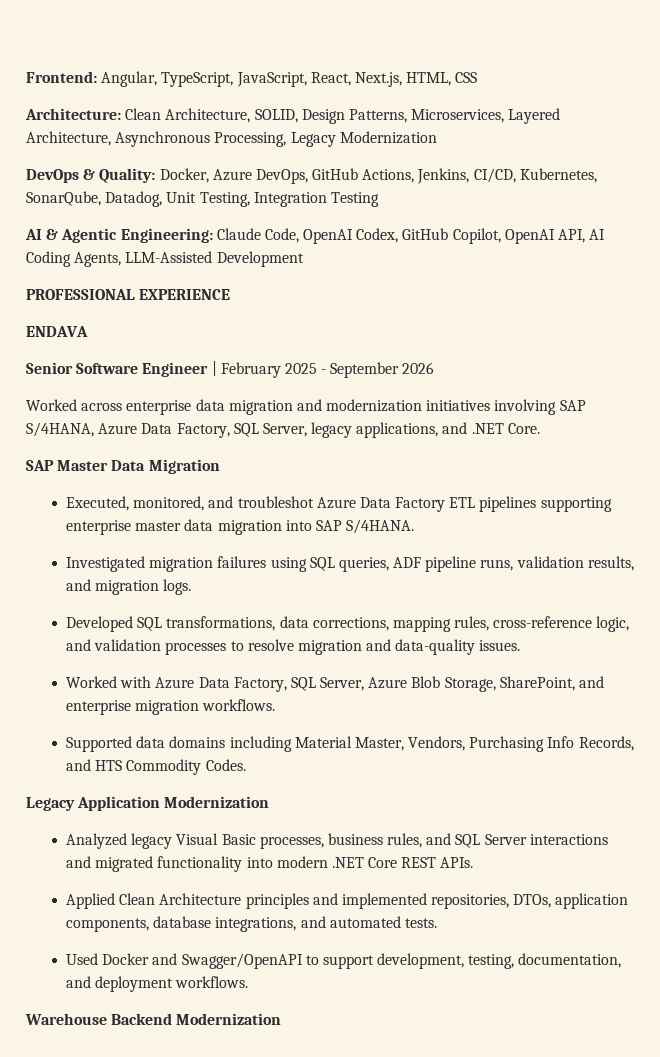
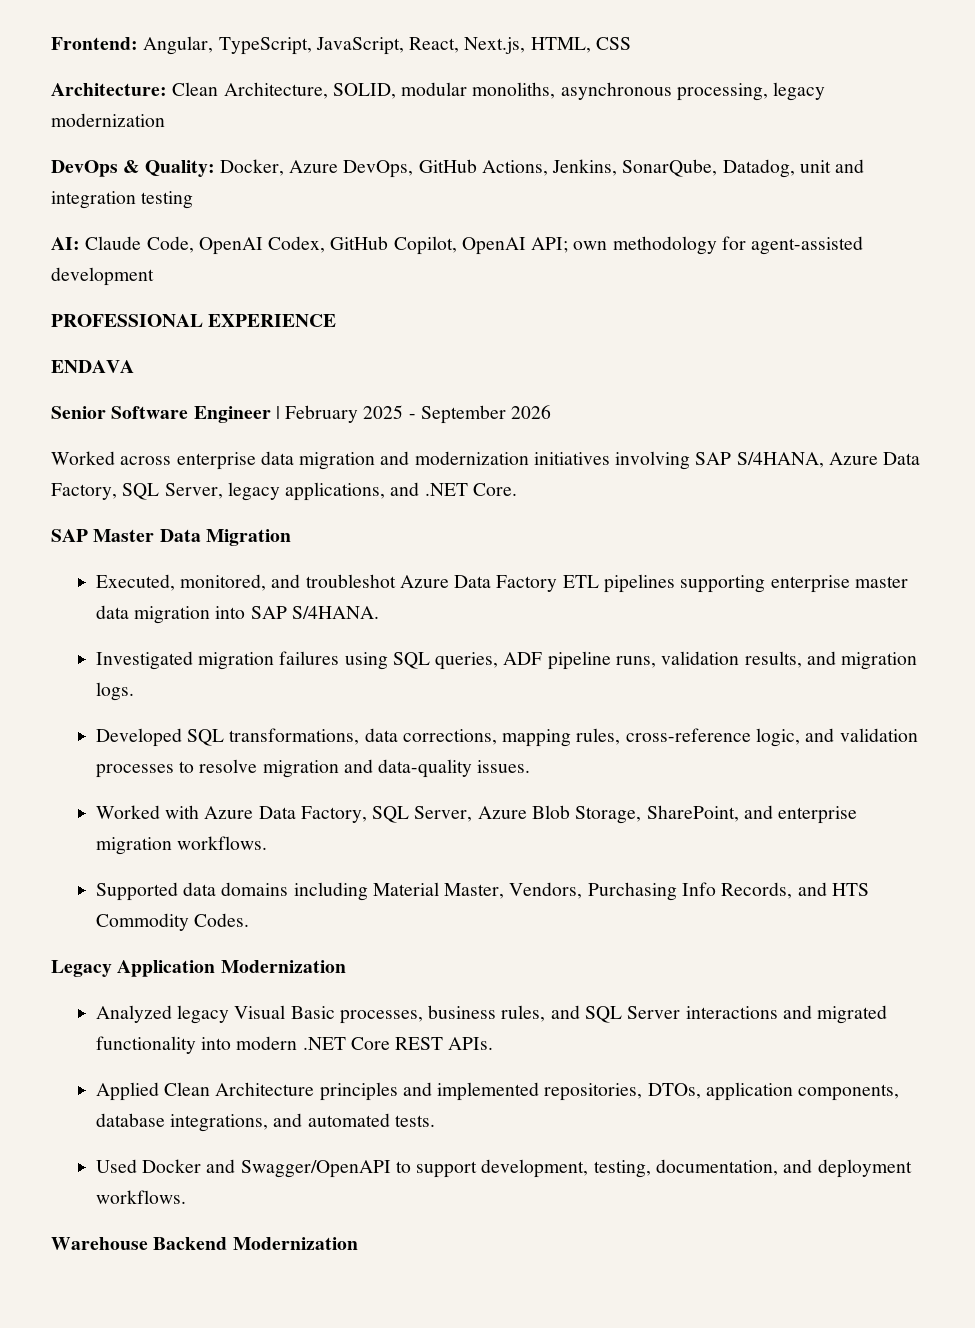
[301,108,561,124] [26,131,437,147] Design Patterns, Microservices, Layered Architecture, Asynchronous Processing, Legacy Modernization -> [401,82,826,101] [51,113,165,127] modular monoliths, asynchronous processing, legacy modernization
[473,168,597,183] [26,191,379,207] [25,228,213,243] CI/CD, Kubernetes, SonarQube, Datadog, Unit Testing, Integration Testing // AI & Agentic Engineering: -> [622,159,865,178] [51,191,194,209] [51,237,80,250] SonarQube, Datadog, unit and integration testing // AI:
[558,229,606,243] [26,251,304,267] API, AI Coding Agents, LLM-Assisted Development -> [531,236,864,255] [51,267,154,286] API; own methodology for agent-assisted development

